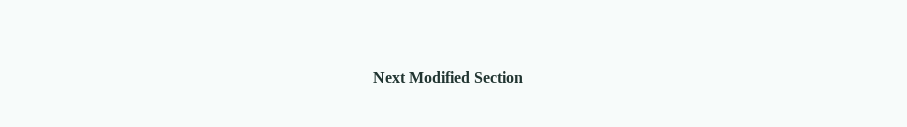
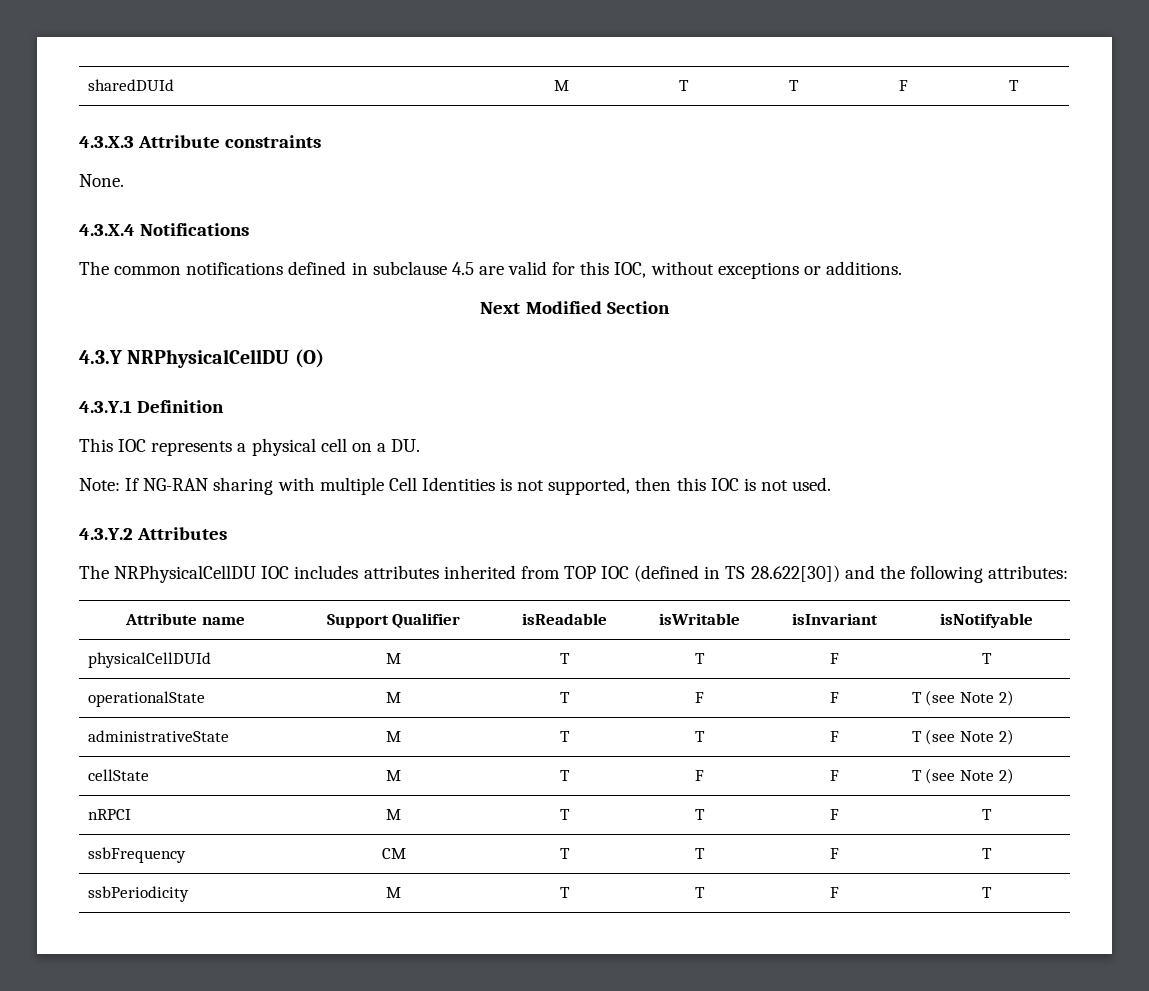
[372,71,524,83] Next Modified Section -> [87,79,174,91] [554,80,569,91] [679,80,689,91] [789,80,799,91] [899,80,908,91] [1009,80,1019,91] [79,135,322,148] [79,174,124,187] [79,223,250,236] [79,261,902,279] [480,301,670,314] [79,349,324,368] [79,400,225,413] [79,438,421,456] [79,477,832,495] [79,527,228,540] [79,565,1069,583] [125,613,245,625] [326,613,461,629] [522,613,607,625] [659,613,740,625] [792,613,878,625] [940,613,1033,628] [87,652,211,668] [386,653,401,664] [560,653,570,664] [695,653,705,664] [830,653,839,664] [982,653,992,664] [87,691,205,707] [386,692,401,703] [560,692,570,703] [695,692,704,703] [830,692,839,703] [911,690,1014,706] [87,730,229,742] [386,731,401,742] [560,731,570,742] [695,731,705,742] [830,731,839,742] [911,729,1014,745] [87,769,149,781] [386,770,401,781] [560,770,570,781] [695,770,704,781] [830,770,839,781] [911,768,1014,784] [87,809,131,820] [386,809,401,820] [560,809,570,820] [695,809,705,820] [830,809,839,820] [982,809,992,820] [87,847,186,863] [381,848,406,859] [560,848,570,859] [695,848,705,859] [830,848,839,859] [982,848,992,859] [87,886,189,902] [386,887,401,898] [560,887,570,898] [695,887,705,898] [830,887,839,898] [982,887,992,898] sharedDUId | M | T | T | F | T // 4.3.X.3 Attribute constraints // None. // 4.3.X.4 Notifications // The common notifications defined in subclause 4.5 are valid for this IOC, without exceptions or additions. // Next Modified Section // 4.3.Y NRPhysicalCellDU (O) // 4.3.Y.1 Definition // This IOC represents a physical cell on a DU. // Note: If NG-RAN sharing with multiple Cell Identities is not supported, then this IOC is not used. // 4.3.Y.2 Attributes // The NRPhysicalCellDU IOC includes attributes inherited from TOP IOC (defined in TS 28.622[30]) and the following attributes: // Attribute name | Support Qualifier | isReadable | isWritable | isInvariant | isNotifyable // physicalCellDUId | M | T | T | F | T // operationalState | M | T | F | F | T (see Note 2) // administrativeState | M | T | T | F | T (see Note 2) // cellState | M | T | F | F | T (see Note 2) // nRPCI | M | T | T | F | T // ssbFrequency | CM | T | T | F | T // ssbPeriodicity | M | T | T | F | T

